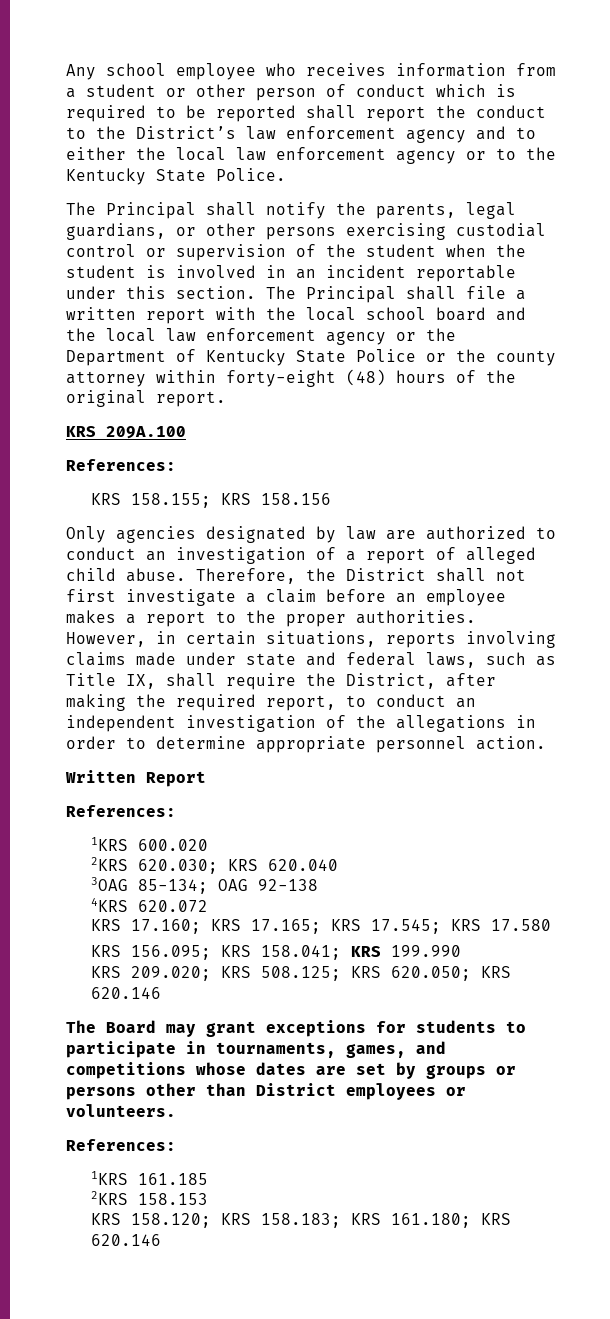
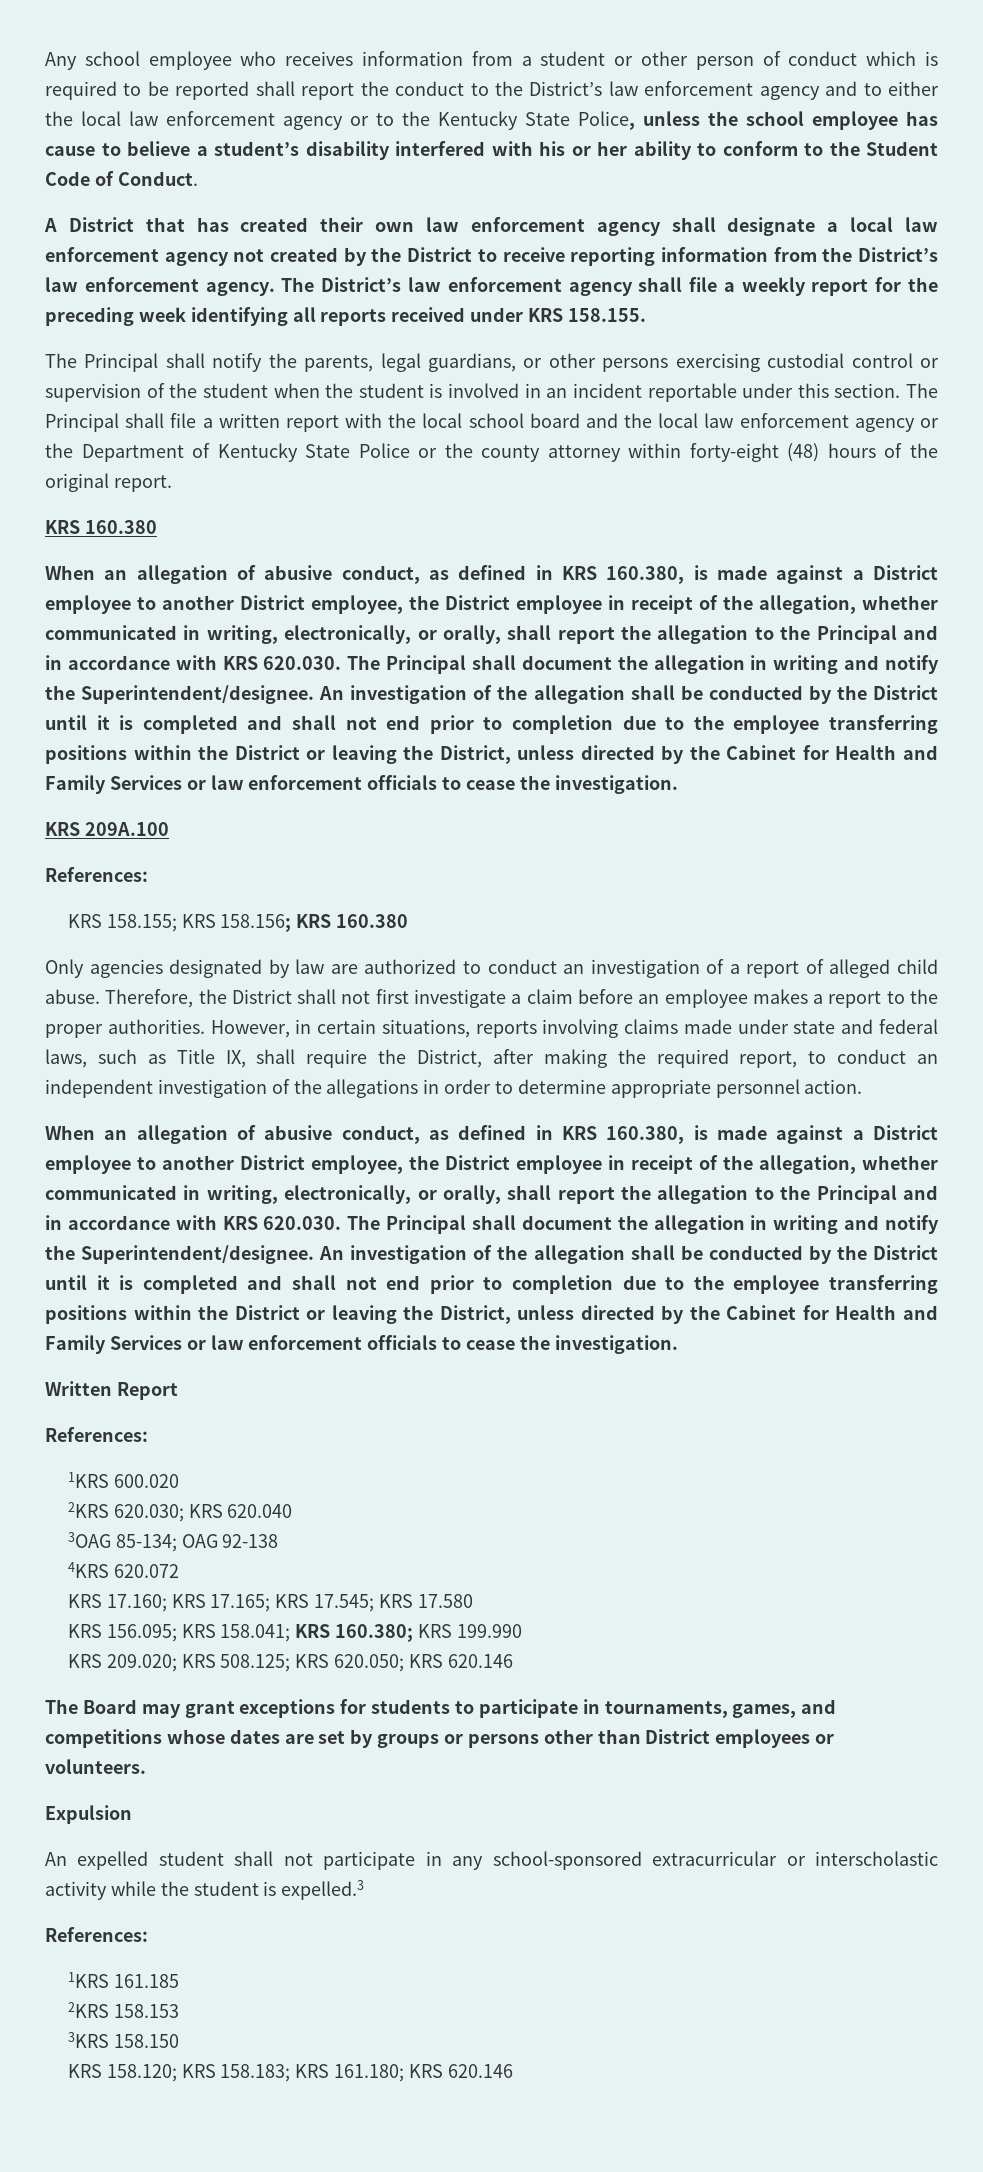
[216,168,286,181] Police. -> [578,111,938,130] [45,141,938,160] [45,171,198,186] [44,217,939,236] [45,247,939,266] [45,277,939,296] [45,307,646,326] Police, unless the school employee has cause to believe a student’s disability interfered with his or her ability to conform to the Student Code of Conduct. // A District that has created their own law enforcement agency shall designate a local law enforcement agency not created by the District to receive reporting information from the District’s law enforcement agency. The District’s law enforcement agency shall file a weekly report for the preceding week identifying all reports received under KRS 158.155.
(226, 399) none -> [45,520,157,534] [45,565,939,584] [45,595,938,614] [45,625,938,644] [45,655,940,674] [45,685,939,704] [45,715,939,734] [45,745,938,764] [45,775,678,794] // KRS 160.380 // When an allegation of abusive conduct, as defined in KRS 160.380, is made against a District employee to another District employee, the District employee in receipt of the allegation, whether communicated in writing, electronically, or orally, shall report the allegation to the Principal and in accordance with KRS 620.030. The Principal shall document the allegation in writing and notify the Superintendent/designee. An investigation of the allegation shall be conducted by the District until it is completed and shall not end prior to completion due to the employee transferring positions within the District or leaving the District, unless directed by the Cabinet for Health and Family Services or law enforcement officials to cease the investigation.
[260,493,331,505] 158.156 -> [220,914,409,932] 158.156; KRS 160.380
(546, 743) none -> [45,1125,939,1144] [45,1155,938,1174] [45,1185,938,1204] [45,1215,940,1234] [45,1245,939,1264] [45,1275,939,1294] [45,1305,938,1324] [45,1335,678,1354] // When an allegation of abusive conduct, as defined in KRS 160.380, is made against a District employee to another District employee, the District employee in receipt of the allegation, whether communicated in writing, electronically, or orally, shall report the allegation to the Principal and in accordance with KRS 620.030. The Principal shall document the allegation in writing and notify the Superintendent/designee. An investigation of the allegation shall be conducted by the District until it is completed and shall not end prior to completion due to the employee transferring positions within the District or leaving the District, unless directed by the Cabinet for Health and Family Services or law enforcement officials to cease the investigation.
(381, 951) none -> [335,1624,453,1642] 160.380; KRS
(176, 1110) none -> [45,1805,132,1824] [45,1851,938,1870] [45,1880,365,1900] // Expulsion // An expelled student shall not participate in any school-sponsored extracurricular or interscholastic activity while the student is expelled.3
(208, 1199) none -> [67,2032,179,2048] // 3KRS 158.150

